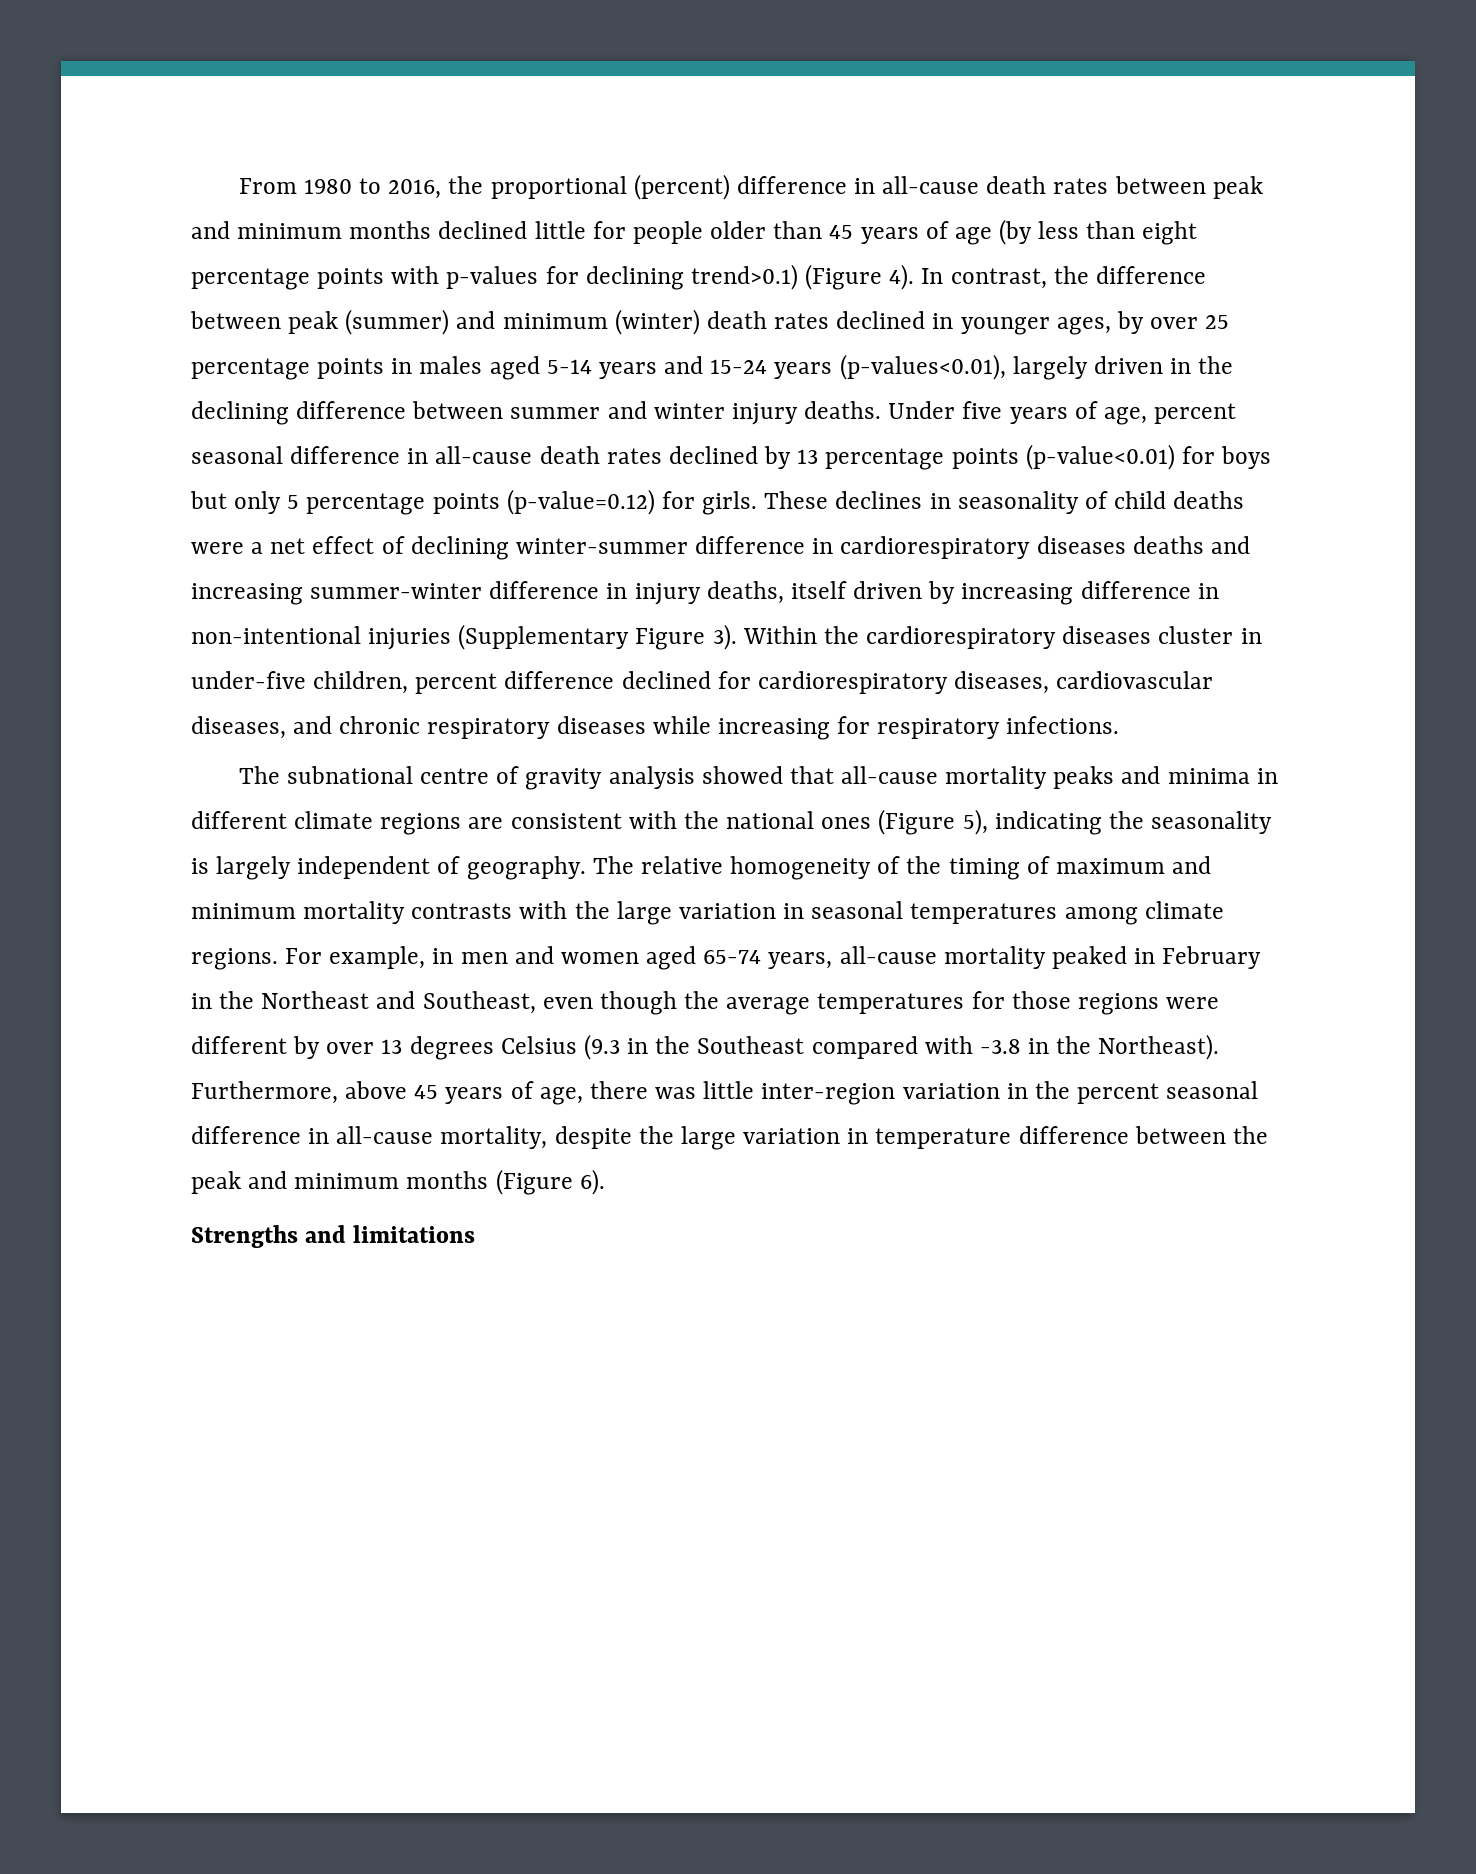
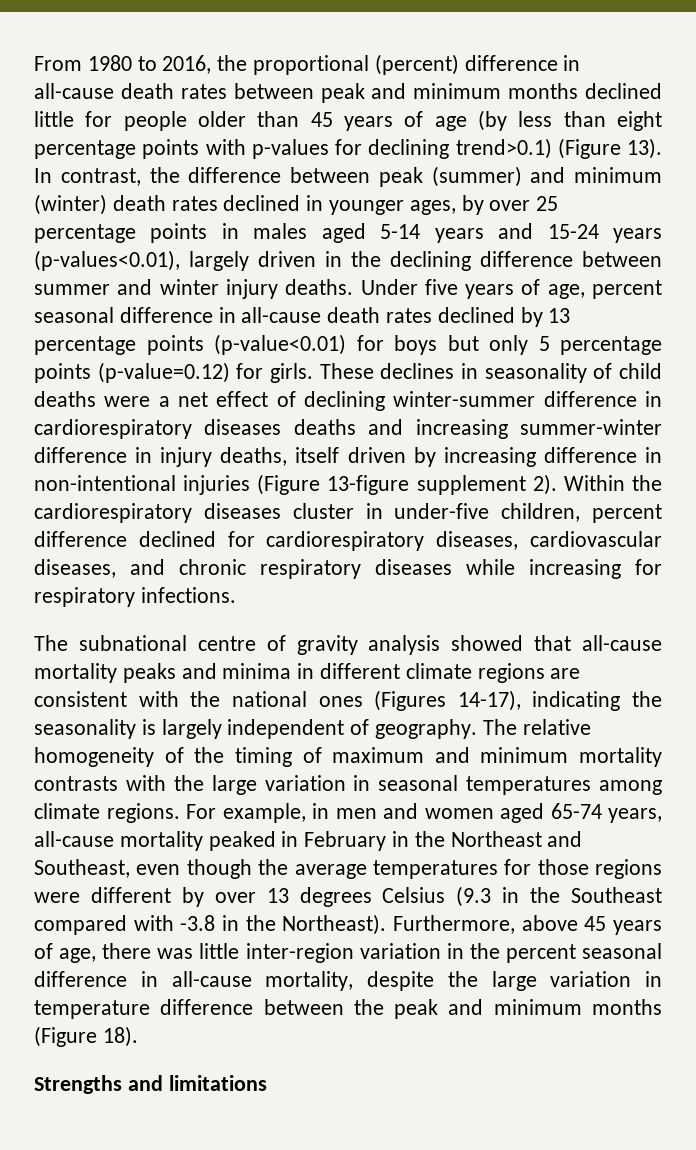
[889,264,915,290] 4). -> [627,138,662,159] 13).
[458,624,737,650] (Supplementary Figure 3). -> [257,474,557,495] (Figure 13-figure supplement 2).
[878,809,988,835] (Figure 5), -> [374,690,521,711] (Figures 14-17),
[579,1169,605,1195] 6). -> [102,1026,138,1047] 18).

